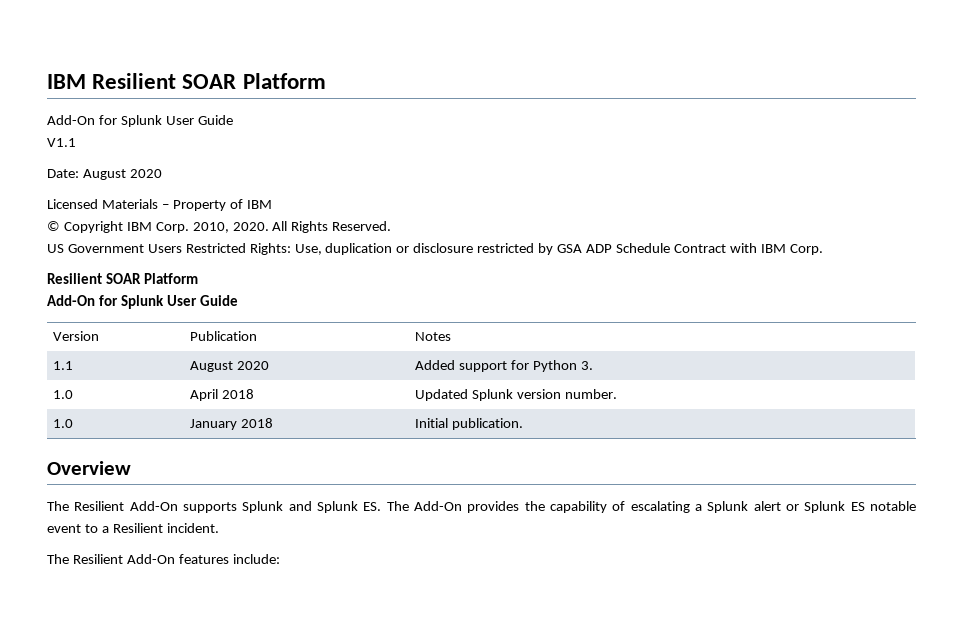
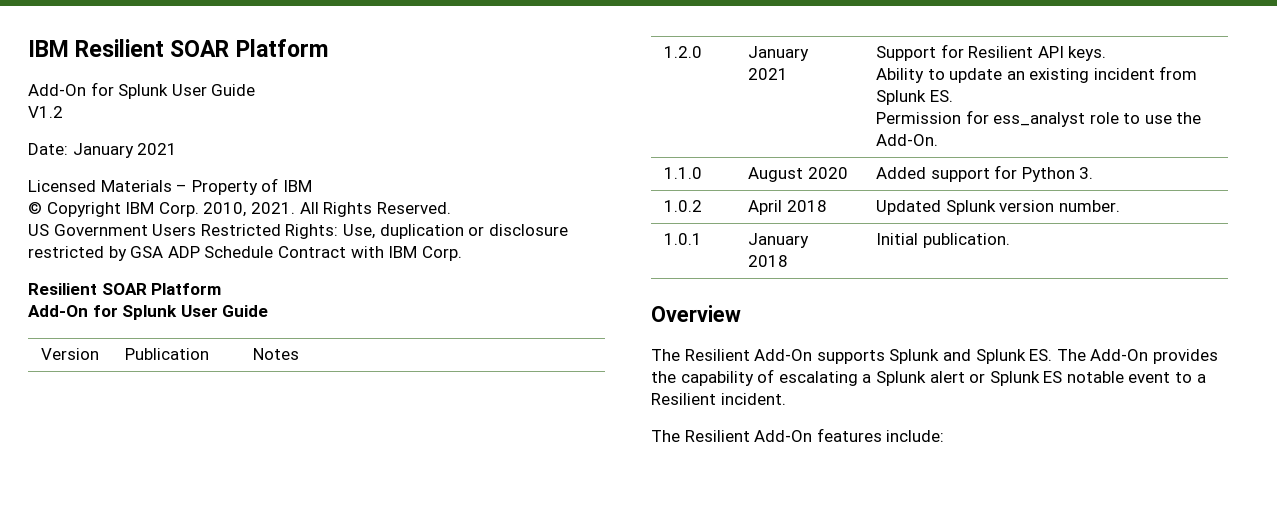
[47,138,76,147] V1.1 -> [28,106,63,118] V1.2
[82,169,162,180] August 2020 -> [72,143,178,158] January 2021
[232,222,269,231] 2020. -> [250,202,295,214] 2021.
[53,361,74,370] 1.1 -> [663,46,702,58] [747,46,809,61] [747,68,788,80] [875,44,1107,61] [875,66,1198,83] [875,90,953,105] [875,110,1202,127] [875,134,938,146] [663,167,702,179] 1.2.0 | January 2021 | Support for Resilient API keys. // Ability to update an existing incident from Splunk ES. // Permission for ess_analyst role to use the Add-On. // 1.1.0
[53,390,74,399] 1.0 -> [663,200,702,212] 1.0.2
[53,419,74,428] 1.0 -> [663,233,702,245] 1.0.1

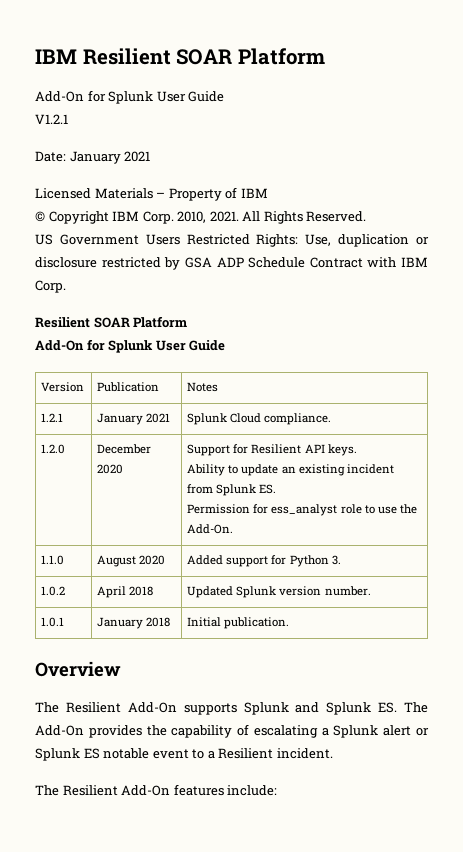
[28,106,63,118] V1.2 -> [35,114,68,124] V1.2.1
[663,46,702,58] [747,46,809,61] [747,68,788,80] 1.2.0 | January 2021 -> [41,413,64,422] [97,413,171,425] [187,413,332,425] [41,444,66,454] [97,444,152,454] [97,464,124,474] 1.2.1 | January 2021 | Splunk Cloud compliance. // 1.2.0 | December 2020

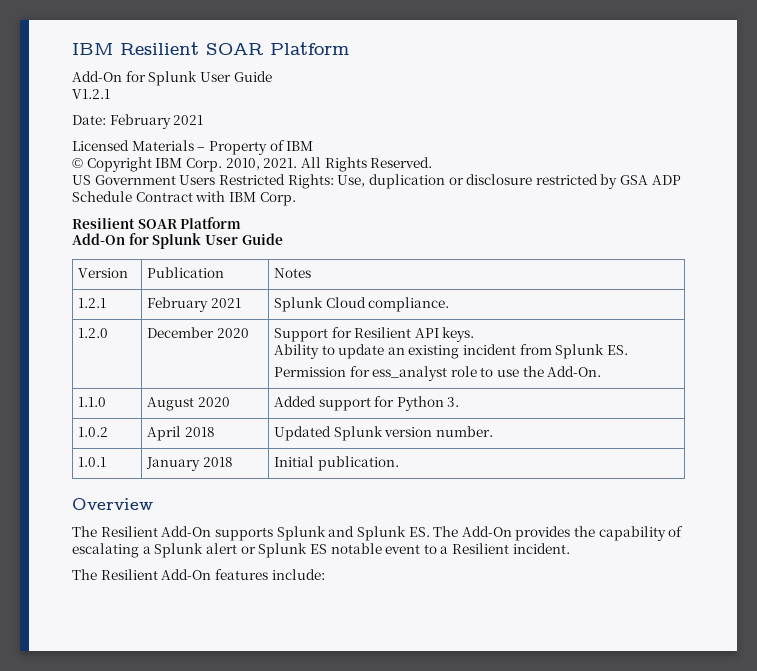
[69,151,121,164] January -> [109,114,171,129] February
[97,413,144,425] January -> [146,297,208,312] February

